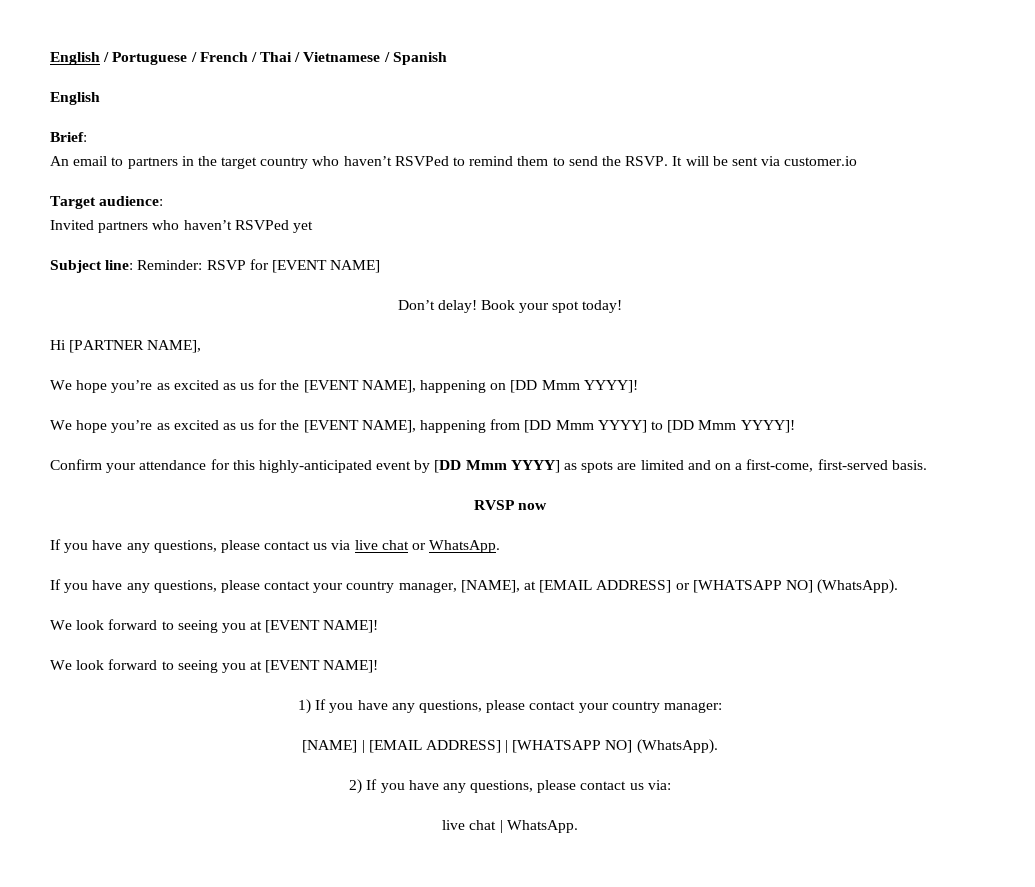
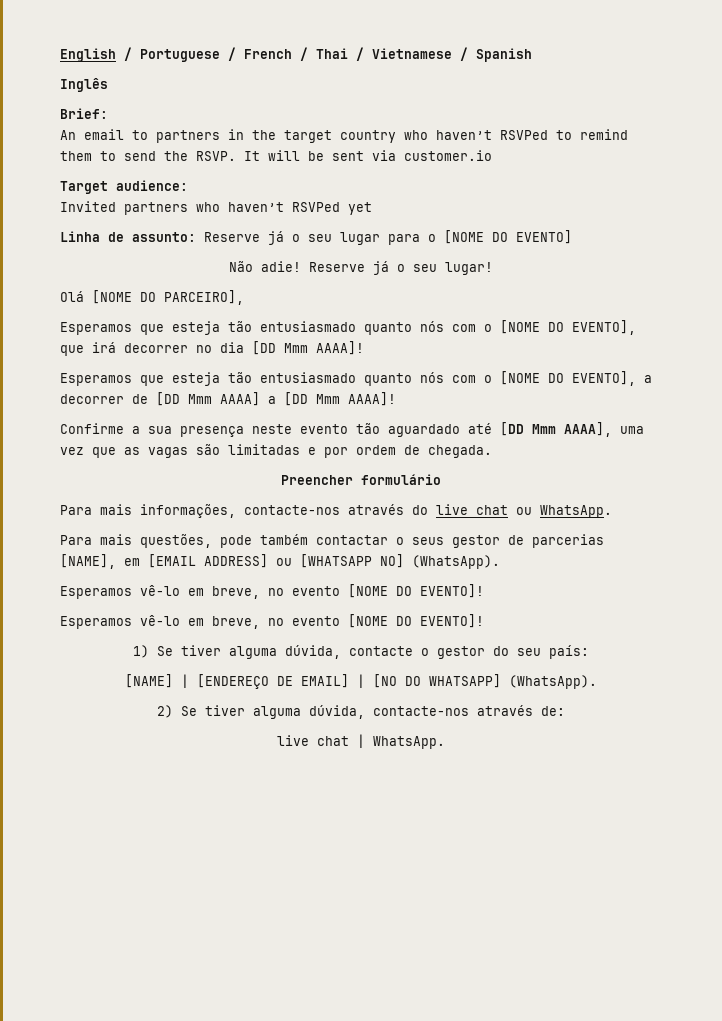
[50,92,100,105] English -> [60,78,108,92] Inglês
[50,259,381,273] [397,300,623,313] [50,340,202,353] [50,379,638,393] [50,419,795,433] [50,459,927,473] [473,500,548,510] [50,539,427,553] Subject line: Reminder: RSVP for [EVENT NAME] // Don’t delay! Book your spot today! // Hi [PARTNER NAME], // We hope you’re as excited as us for the [EVENT NAME], happening on [DD Mmm YYYY]! // We hope you’re as excited as us for the [EVENT NAME], happening from [DD Mmm YYYY] to [DD Mmm YYYY]! // Confirm your attendance for this highly-anticipated event by [DD Mmm YYYY] as spots are limited and on a first-come, first-served basis. // RVSP now // If you have any questions, please contact us via live chat or -> [60,230,572,245] [229,261,493,275] [60,290,244,305] [60,320,636,335] [60,341,364,356] [60,371,652,386] [60,392,396,406] [60,422,644,437] [60,444,492,458] [281,474,441,485] [60,504,532,518] Linha de assunto: Reserve já o seu lugar para o [NOME DO EVENTO] // Não adie! Reserve já o seu lugar! // Olá [NOME DO PARCEIRO], // Esperamos que esteja tão entusiasmado quanto nós com o [NOME DO EVENTO], que irá decorrer no dia [DD Mmm AAAA]! // Esperamos que esteja tão entusiasmado quanto nós com o [NOME DO EVENTO], a decorrer de [DD Mmm AAAA] a [DD Mmm AAAA]! // Confirme a sua presença neste evento tão aguardado até [DD Mmm AAAA], uma vez que as vagas são limitadas e por ordem de chegada. // Preencher formulário // Para mais informações, contacte-nos através do live chat ou
[50,579,899,594] [50,619,379,633] [50,659,379,673] [298,699,722,714] [302,739,718,754] [349,779,671,794] If you have any questions, please contact your country manager, [NAME], at [EMAIL ADDRESS] or [WHATSAPP NO] (WhatsApp). // We look forward to seeing you at [EVENT NAME]! // We look forward to seeing you at [EVENT NAME]! // 1) If you have any questions, please contact your country manager: // [NAME] | [EMAIL ADDRESS] | [WHATSAPP NO] (WhatsApp). // 2) If you have any questions, please contact us via: -> [60,534,604,548] [60,554,500,569] [60,584,484,599] [60,614,484,629] [133,645,589,659] [125,674,597,689] [157,705,565,719] Para mais questões, pode também contactar o seus gestor de parcerias [NAME], em [EMAIL ADDRESS] ou [WHATSAPP NO] (WhatsApp). // Esperamos vê-lo em breve, no evento [NOME DO EVENTO]! // Esperamos vê-lo em breve, no evento [NOME DO EVENTO]! // 1) Se tiver alguma dúvida, contacte o gestor do seu país: // [NAME] | [ENDEREÇO DE EMAIL] | [NO DO WHATSAPP] (WhatsApp). // 2) Se tiver alguma dúvida, contacte-nos através de:

